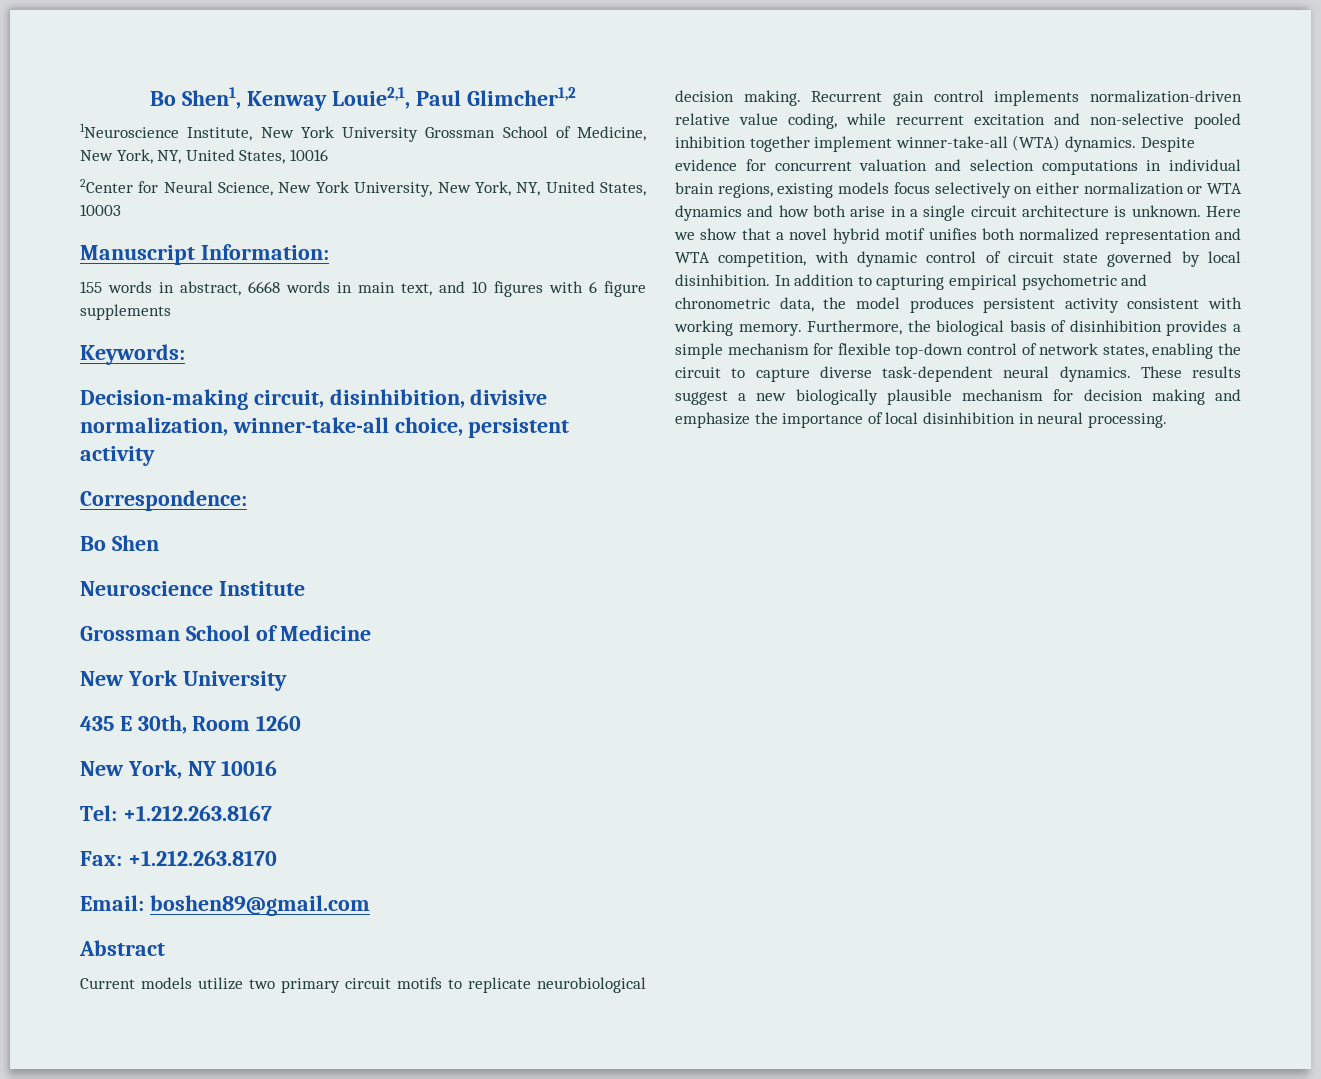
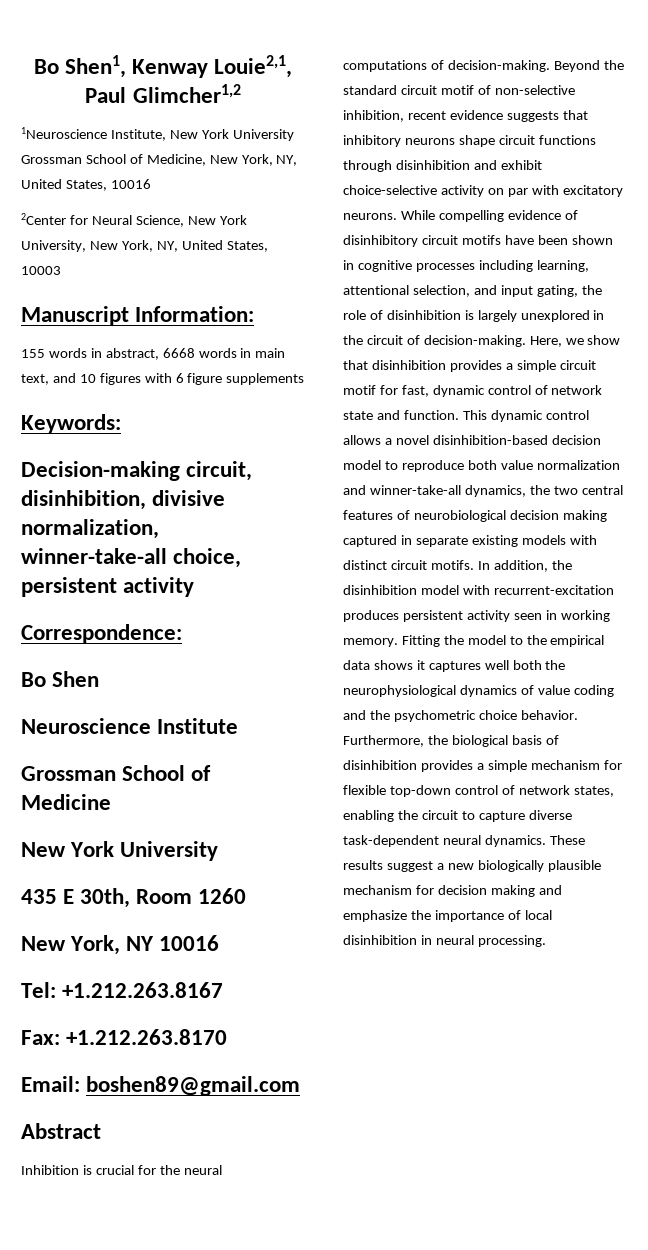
[80,977,646,993] [675,90,1242,106] [675,113,1241,129] [675,135,1195,152] [675,159,1241,175] [675,182,1242,198] [675,205,1241,221] [674,228,1241,244] [675,251,1241,267] [675,274,1148,290] [675,297,1242,313] [674,320,802,336] Current models utilize two primary circuit motifs to replicate neurobiological decision making. Recurrent gain control implements normalization-driven relative value coding, while recurrent excitation and non-selective pooled inhibition together implement winner-take-all (WTA) dynamics. Despite evidence for concurrent valuation and selection computations in individual brain regions, existing models focus selectively on either normalization or WTA dynamics and how both arise in a single circuit architecture is unknown. Here we show that a novel hybrid motif unifies both normalized representation and WTA competition, with dynamic control of circuit state governed by local disinhibition. In addition to capturing empirical psychometric and chronometric data, the model produces persistent activity consistent with working memory. -> [21,1165,222,1175] [343,60,624,72] [343,85,575,95] [343,110,588,122] [343,135,596,147] [343,160,542,172] [343,185,623,197] [343,210,578,222] [343,235,613,247] [343,260,589,272] [343,285,602,297] [343,310,605,322] [343,335,621,347] [343,360,596,372] [343,385,603,397] [343,410,589,422] [343,435,601,445] [343,460,620,472] [343,485,623,497] [343,510,607,522] [343,535,597,547] [343,560,572,572] [343,585,614,595] [343,610,610,622] [343,635,605,647] [343,660,566,672] [343,685,614,697] [343,710,578,722] Inhibition is crucial for the neural computations of decision-making. Beyond the standard circuit motif of non-selective inhibition, recent evidence suggests that inhibitory neurons shape circuit functions through disinhibition and exhibit choice-selective activity on par with excitatory neurons. While compelling evidence of disinhibitory circuit motifs have been shown in cognitive processes including learning, attentional selection, and input gating, the role of disinhibition is largely unexplored in the circuit of decision-making. Here, we show that disinhibition provides a simple circuit motif for fast, dynamic control of network state and function. This dynamic control allows a novel disinhibition-based decision model to reproduce both value normalization and winner-take-all dynamics, the two central features of neurobiological decision making captured in separate existing models with distinct circuit motifs. In addition, the disinhibition model with recurrent-excitation produces persistent activity seen in working memory. Fitting the model to the empirical data shows it captures well both the neurophysiological dynamics of value coding and the psychometric choice behavior.

